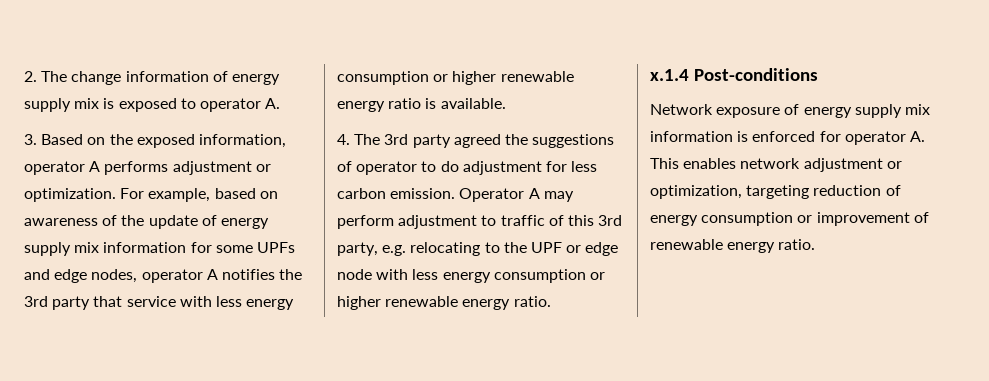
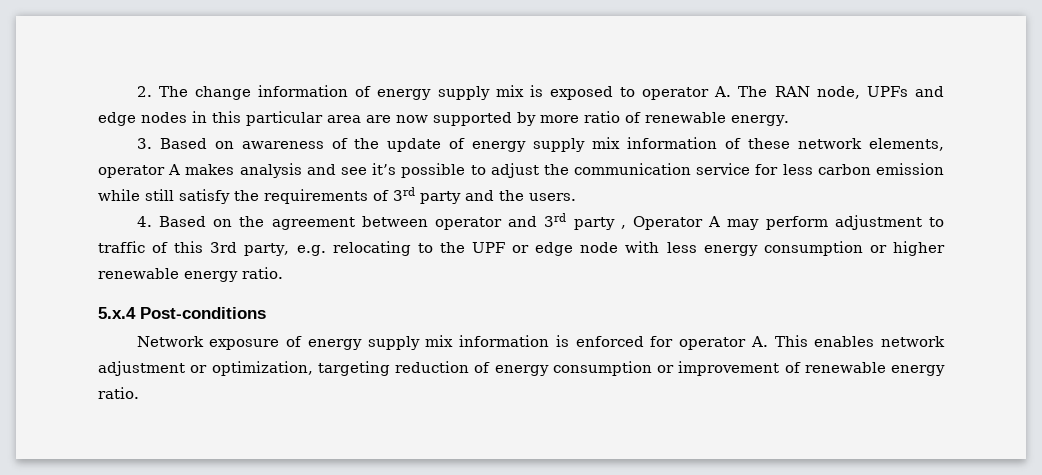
[24,134,286,148] [24,161,271,175] [24,188,256,202] // 3. Based on the exposed information, operator A performs adjustment or optimization. For example, based -> [738,86,944,99] [98,111,789,126] [136,138,207,149] The RAN node, UPFs and edge nodes in this particular area are now supported by more ratio of renewable energy. // 3. Based
[190,242,295,253] [24,269,303,283] [24,296,295,310] [337,71,574,85] [337,98,506,112] [337,134,615,148] [337,161,598,175] [337,188,456,199] for some UPFs and edge nodes, operator A notifies the 3rd party that service with less energy consumption or higher renewable energy ratio is available. // 4. The 3rd party agreed the suggestions of operator to do adjustment for less carbon emission. -> [725,138,944,151] [98,163,944,178] [98,187,576,204] [136,213,626,230] of these network elements, operator A makes analysis and see it’s possible to adjust the communication service for less carbon emission while still satisfy the requirements of 3rd party and the users. // 4. Based on the agreement between operator and 3rd party ,
[650,69,689,81] x.1.4 -> [98,307,136,319] 5.x.4

